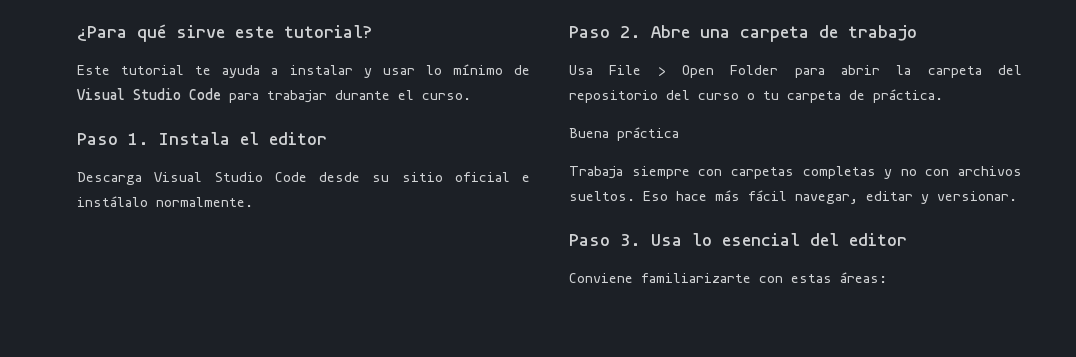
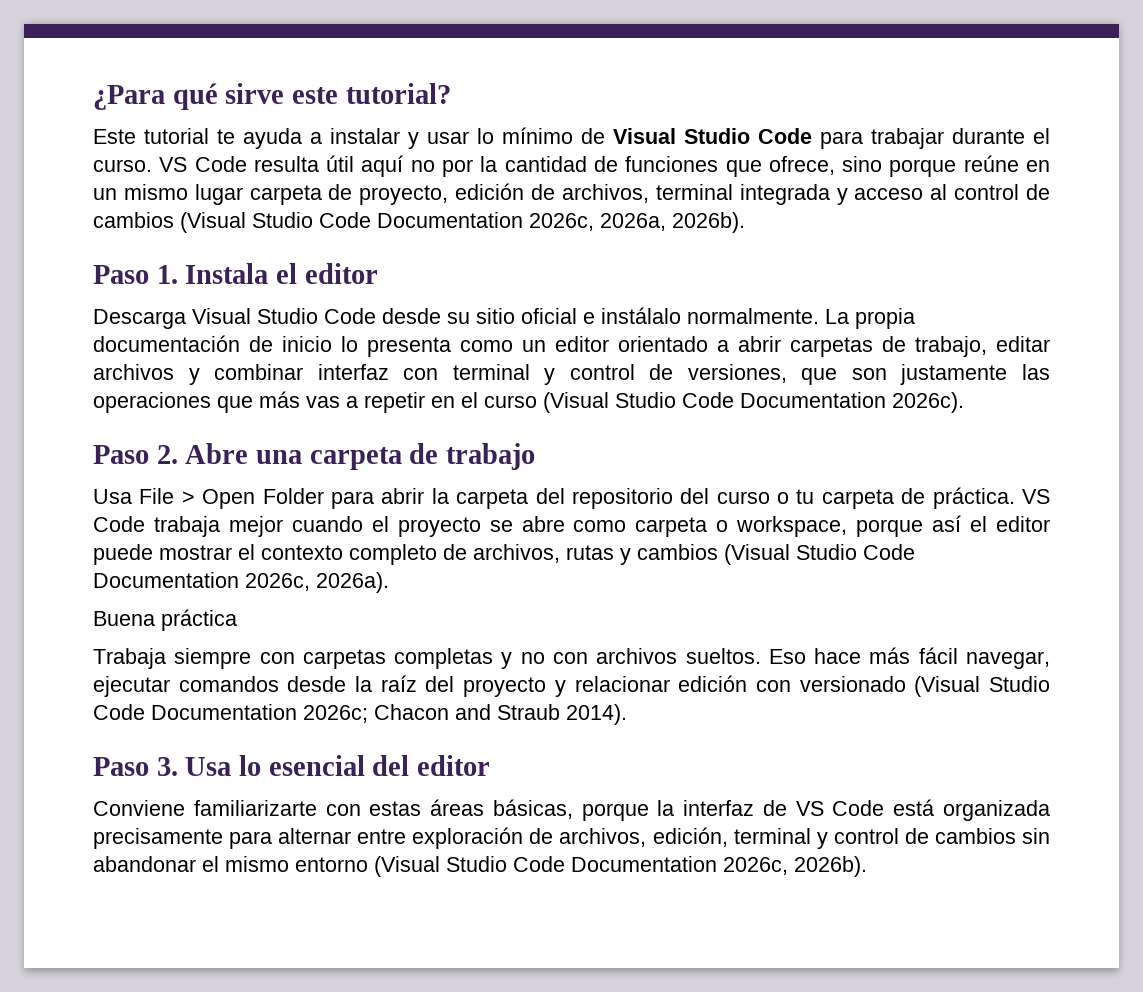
(471, 96) none -> [159,155,1050,177] [93,183,1050,205] [93,212,745,233] VS Code resulta útil aquí no por la cantidad de funciones que ofrece, sino porque reúne en un mismo lugar carpeta de proyecto, edición de archivos, terminal integrada y acceso al control de cambios (Visual Studio Code Documentation 2026c, 2026a, 2026b).
(253, 202) none -> [825,308,915,329] [93,335,1050,357] [93,364,1050,385] [93,391,964,413] La propia documentación de inicio lo presenta como un editor orientado a abrir carpetas de trabajo, editar archivos y combinar interfaz con terminal y control de versiones, que son justamente las operaciones que más vas a repetir en el curso (Visual Studio Code Documentation 2026c).
(943, 96) none -> [1022,489,1051,504] [93,515,1050,537] [93,544,915,565] [93,572,389,593] VS Code trabaja mejor cuando el proyecto se abre como carpeta o workspace, porque así el editor puede mostrar el contexto completo de archivos, rutas y cambios (Visual Studio Code Documentation 2026c, 2026a).
[866,191,1017,204] editar y versionar. -> [93,675,1050,697] [93,704,627,725] ejecutar comandos desde la raíz del proyecto y relacionar edición con versionado (Visual Studio Code Documentation 2026c; Chacon and Straub 2014).
[840,272,887,283] áreas: -> [430,799,1050,821] [93,827,1051,849] [93,856,867,877] áreas básicas, porque la interfaz de VS Code está organizada precisamente para alternar entre exploración de archivos, edición, terminal y control de cambios sin abandonar el mismo entorno (Visual Studio Code Documentation 2026c, 2026b).

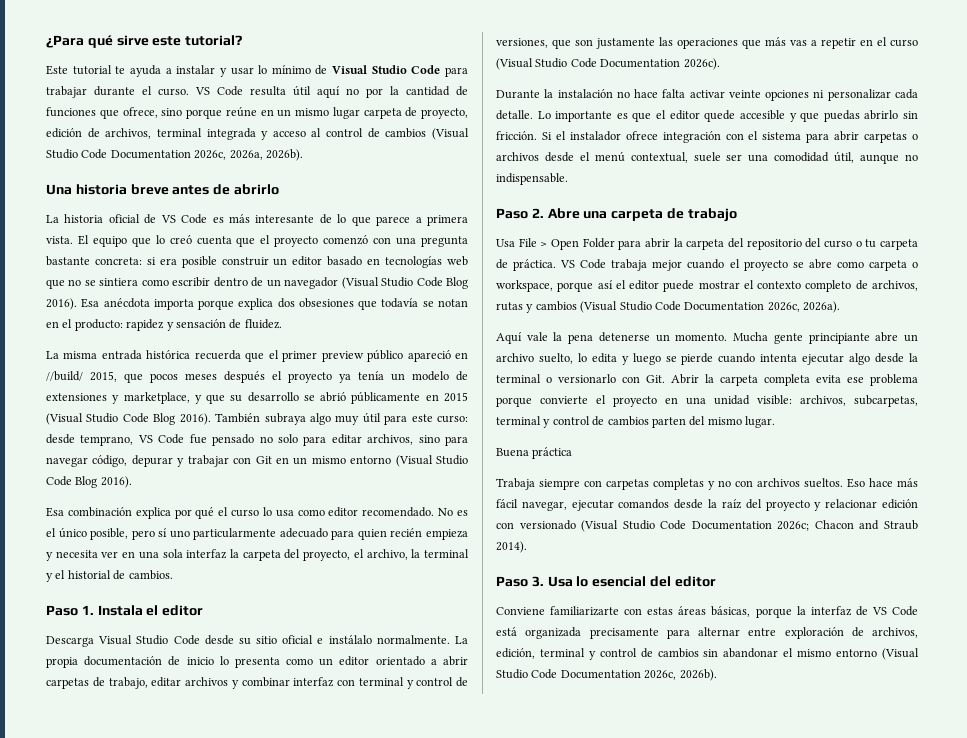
(745, 222) none -> [46,184,279,195] [46,214,469,226] [46,235,468,247] [46,256,469,268] [46,277,468,289] [46,298,468,310] [46,319,282,331] [46,349,468,362] [46,371,468,383] [46,391,468,404] [46,412,469,425] [46,434,469,446] [46,455,468,467] [46,476,132,488] [46,507,468,519] [46,527,469,540] [46,549,470,561] [46,570,173,582] // Una historia breve antes de abrirlo // La historia oficial de VS Code es más interesante de lo que parece a primera vista. El equipo que lo creó cuenta que el proyecto comenzó con una pregunta bastante concreta: si era posible construir un editor basado en tecnologías web que no se sintiera como escribir dentro de un navegador (Visual Studio Code Blog 2016). Esa anécdota importa porque explica dos obsesiones que todavía se notan en el producto: rapidez y sensación de fluidez. // La misma entrada histórica recuerda que el primer preview público apareció en //build/ 2015, que pocos meses después el proyecto ya tenía un modelo de extensiones y marketplace, y que su desarrollo se abrió públicamente en 2015 (Visual Studio Code Blog 2016). También subraya algo muy útil para este curso: desde temprano, VS Code fue pensado no solo para editar archivos, sino para navegar código, depurar y trabajar con Git en un mismo entorno (Visual Studio Code Blog 2016). // Esa combinación explica por qué el curso lo usa como editor recomendado. No es el único posible, pero sí uno particularmente adecuado para quien recién empieza y necesita ver en una sola interfaz la carpeta del proyecto, el archivo, la terminal y el historial de cambios.
(964, 402) none -> [496,89,918,101] [496,110,919,122] [496,131,918,143] [496,151,919,164] [496,173,568,185] // Durante la instalación no hace falta activar veinte opciones ni personalizar cada detalle. Lo importante es que el editor quede accesible y que puedas abrirlo sin fricción. Si el instalador ofrece integración con el sistema para abrir carpetas o archivos desde el menú contextual, suele ser una comodidad útil, aunque no indispensable.
(389, 582) none -> [496,332,918,344] [496,353,918,365] [496,374,918,386] [496,395,918,407] [496,416,775,428] // Aquí vale la pena detenerse un momento. Mucha gente principiante abre un archivo suelto, lo edita y luego se pierde cuando intenta ejecutar algo desde la terminal o versionarlo con Git. Abrir la carpeta completa evita ese problema porque convierte el proyecto en una unidad visible: archivos, subcarpetas, terminal y control de cambios parten del mismo lugar.

